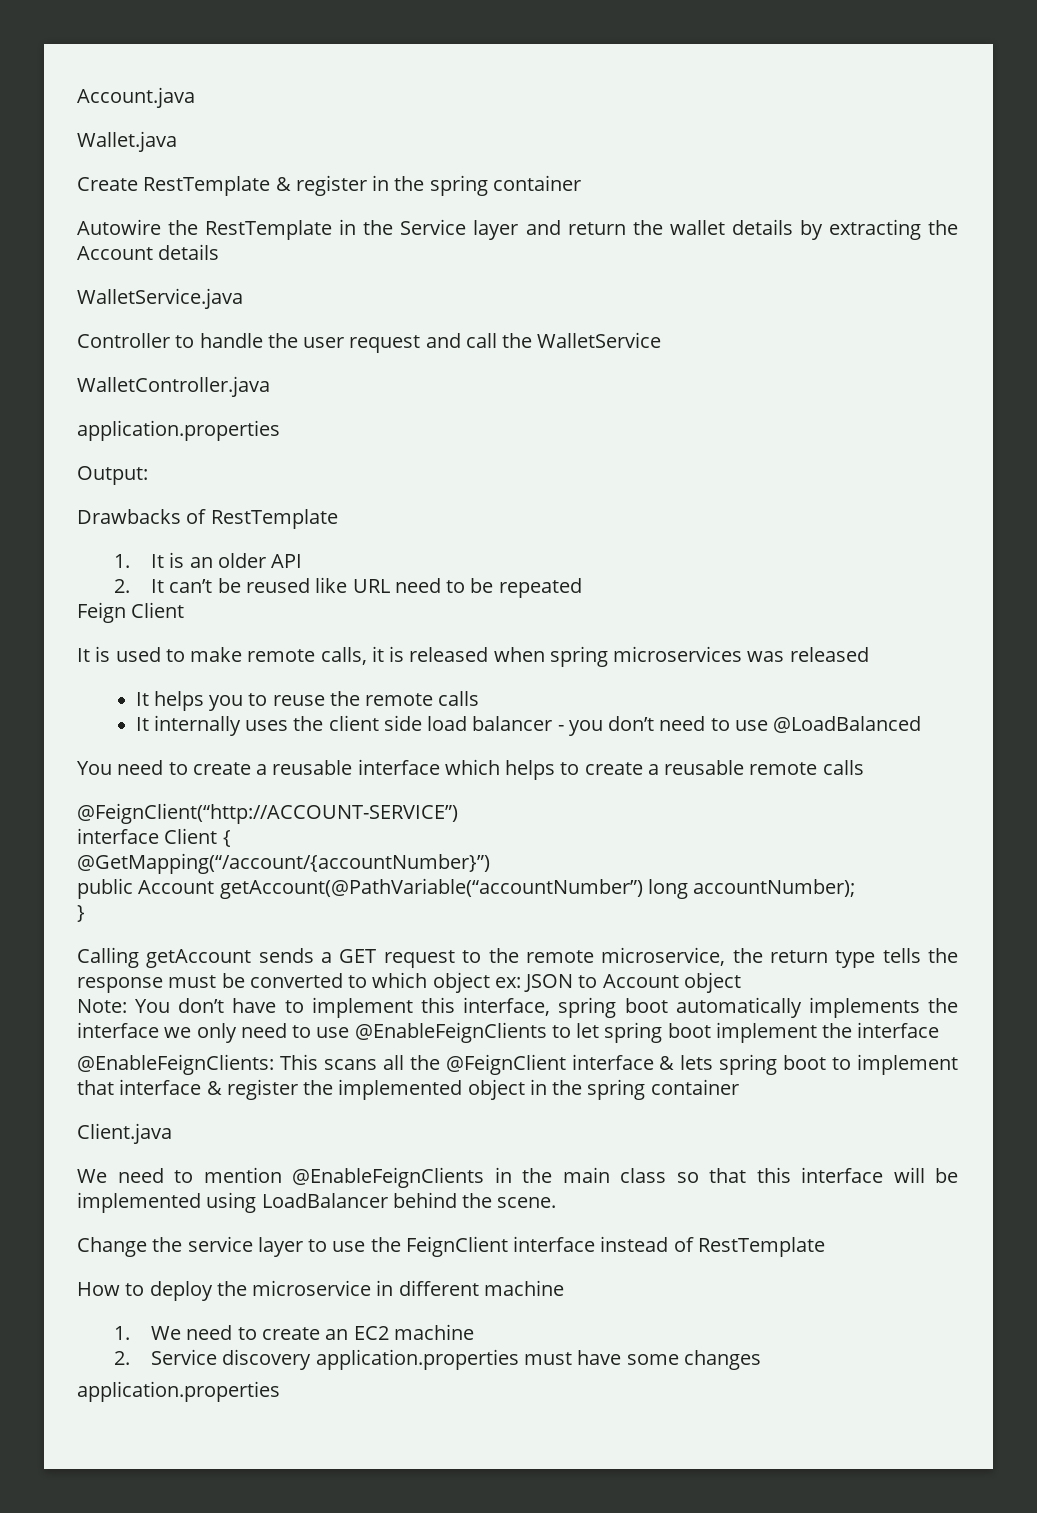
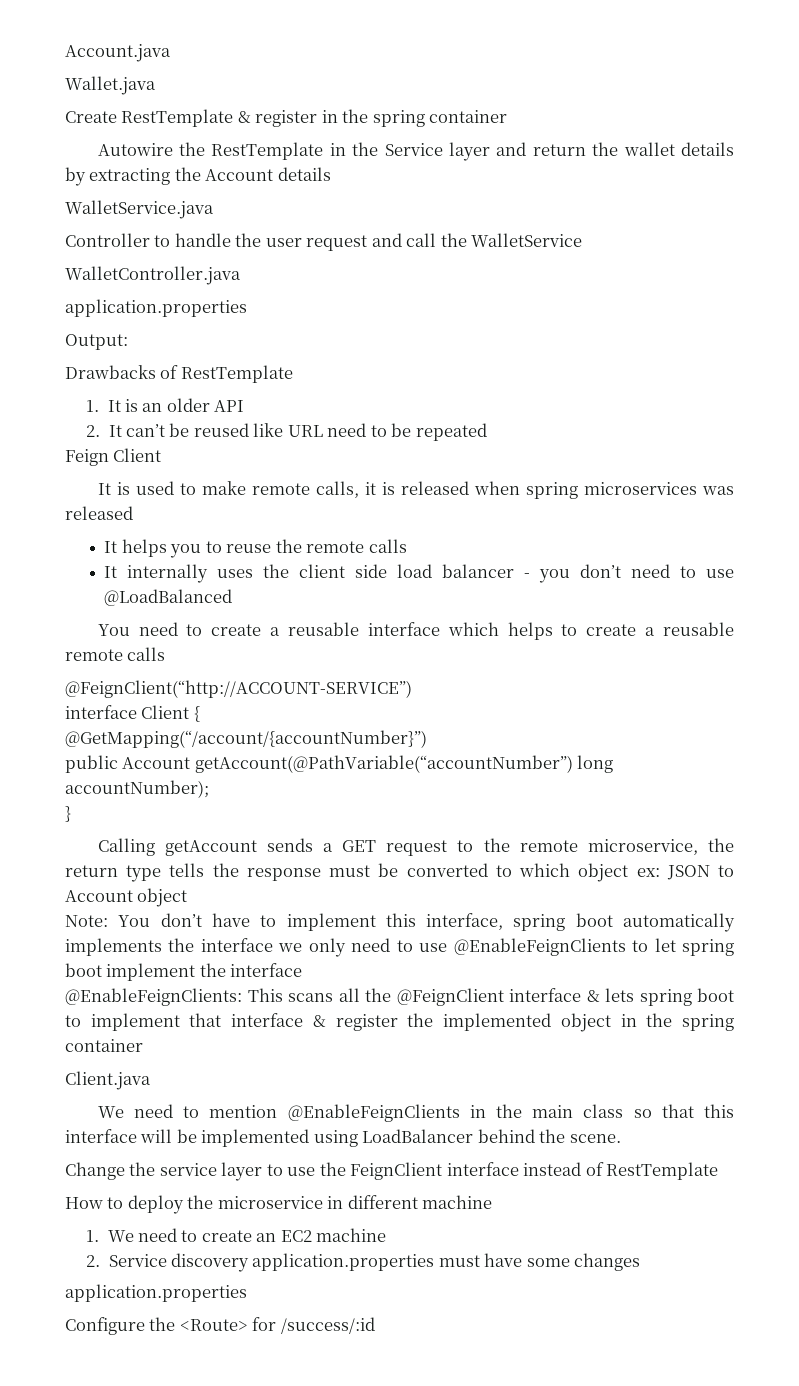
(280, 1391) none -> [65,1317,375,1335] // Configure the <Route> for /success/:id

